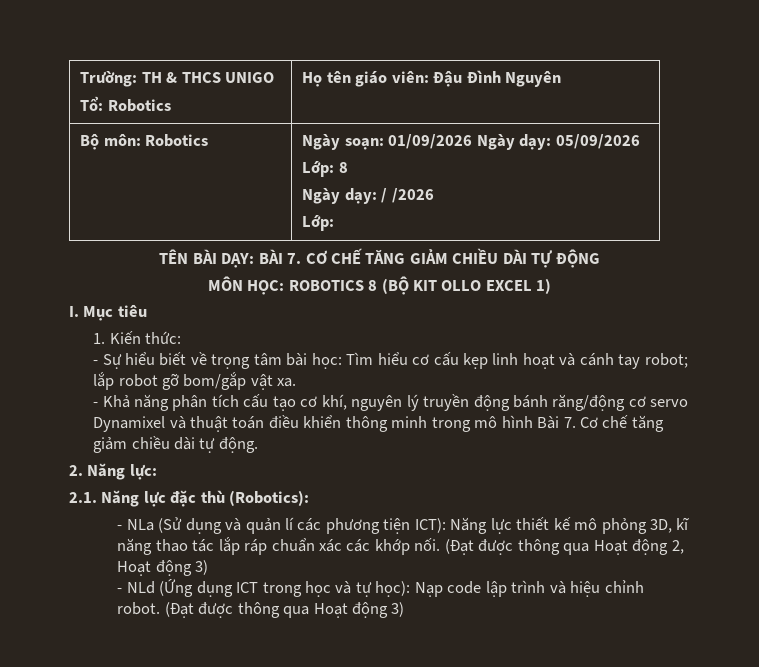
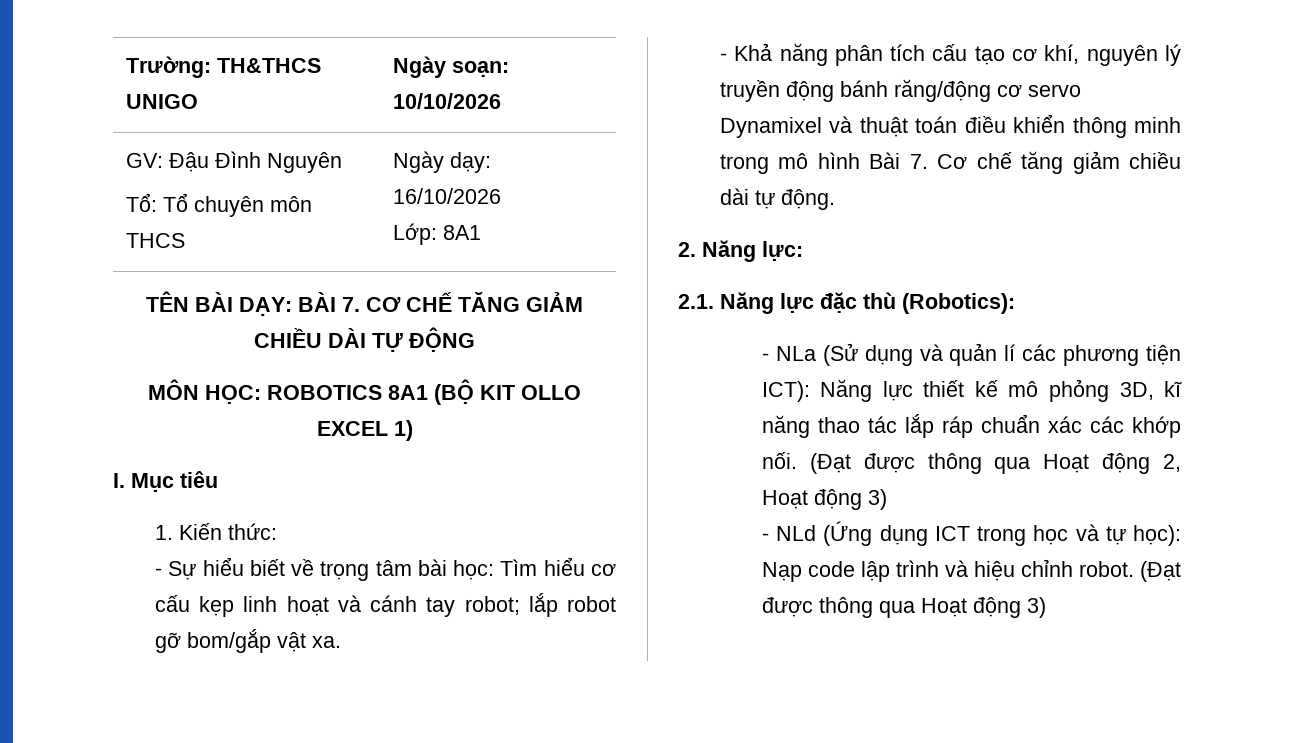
[141,72,275,83] [80,96,171,112] [302,70,562,87] [80,133,209,150] [302,134,640,150] [302,161,348,177] [302,188,434,204] [302,215,335,231] TH & THCS UNIGO // Tổ: Robotics | Họ tên giáo viên: Đậu Đình Nguyên // Bộ môn: Robotics | Ngày soạn: 01/09/2026 Ngày dạy: 05/09/2026 // Lớp: 8 // Ngày dạy: / /2026 // Lớp: -> [217,58,322,73] [126,94,199,109] [393,56,510,78] [393,93,502,109] [126,151,343,173] [126,193,313,217] [126,233,186,248] [393,151,492,173] [393,188,502,204] [393,223,482,245] TH&THCS UNIGO | Ngày soạn: 10/10/2026 // GV: Đậu Đình Nguyên // Tổ: Tổ chuyên môn THCS | Ngày dạy: 16/10/2026 // Lớp: 8A1
[368,280,378,291] 8 -> [388,385,428,400] 8A1

